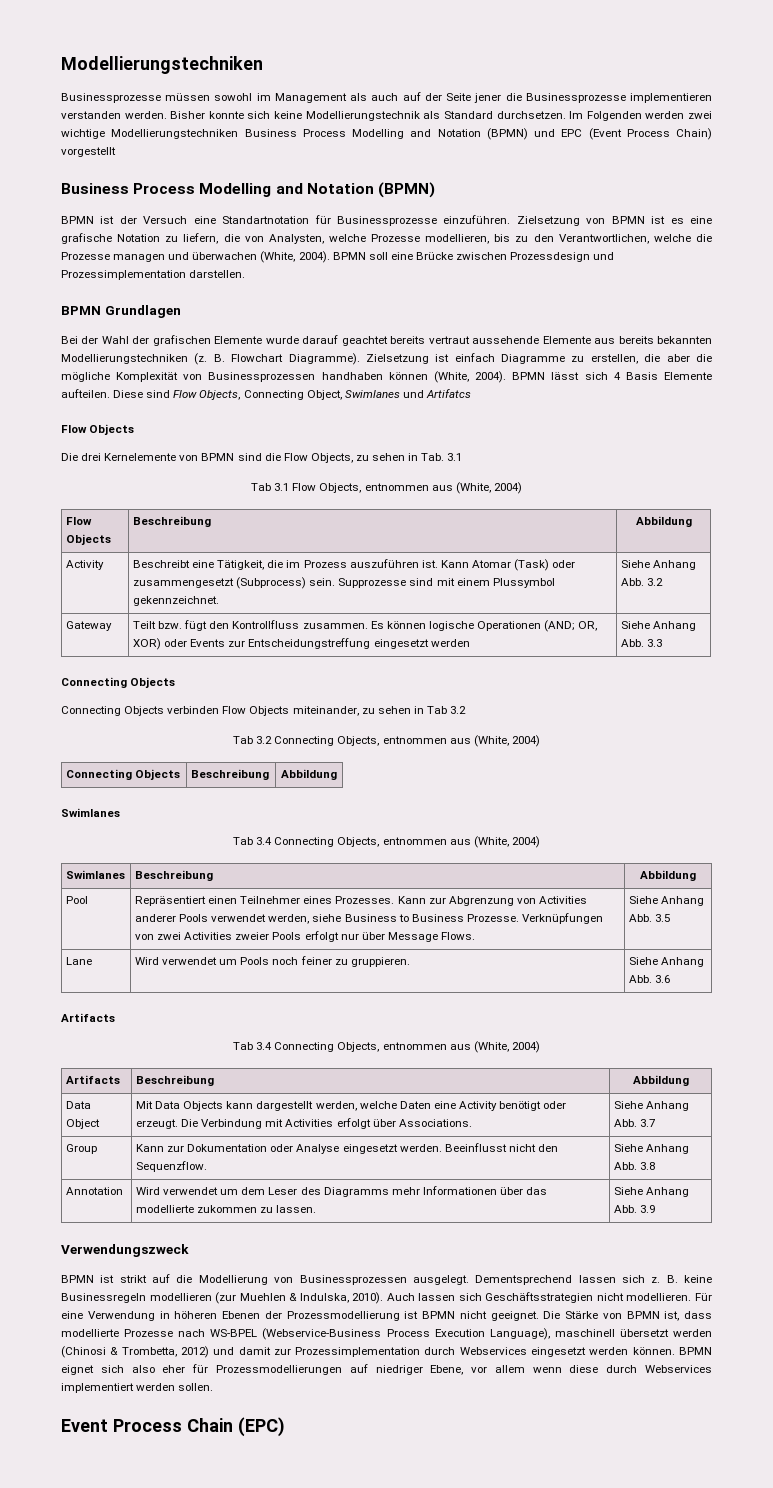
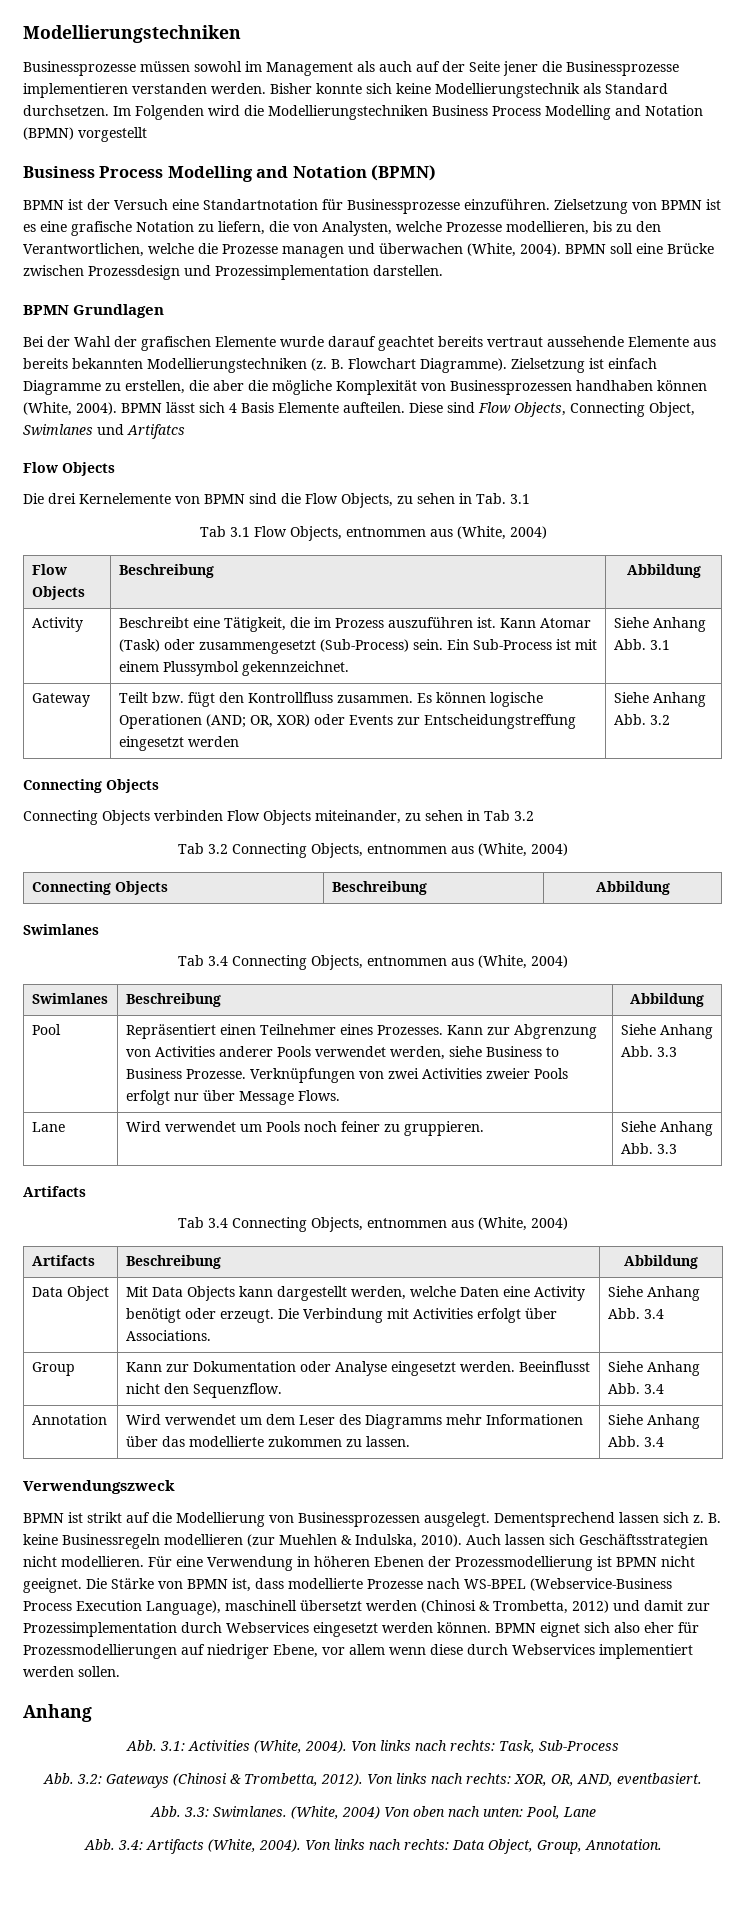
[645,111,713,119] [61,129,105,139] werden zwei wichtige -> [208,105,264,116] wird die
[534,128,712,140] und EPC (Event Process Chain) -> (74, 133) none
[236,577,434,589] (Subprocess) sein. Supprozesse sind -> [319,639,571,652] (Sub-Process) sein. Ein Sub-Process ist
[647,578,664,586] 3.2 -> [649,640,670,650] 3.1
[647,639,663,647] 3.3 -> [649,715,670,725] 3.2
[655,914,671,922] 3.5 -> [656,1047,677,1057] 3.3
[655,975,671,983] 3.6 -> [656,1144,677,1154] 3.3
[640,1119,656,1127] 3.7 -> [643,1309,664,1319] 3.4
[640,1162,656,1170] 3.8 -> [643,1384,664,1394] 3.4
[640,1205,656,1213] 3.9 -> [643,1437,664,1447] 3.4
[61,1417,285,1437] Event Process Chain (EPC) -> [23,1704,92,1722] [126,1740,619,1754] [43,1773,702,1788] [149,1806,596,1820] [83,1839,662,1854] Anhang // Abb. 3.1: Activities (White, 2004). Von links nach rechts: Task, Sub-Process // Abb. 3.2: Gateways (Chinosi & Trombetta, 2012). Von links nach rechts: XOR, OR, AND, eventbasiert. // Abb. 3.3: Swimlanes. (White, 2004) Von oben nach unten: Pool, Lane // Abb. 3.4: Artifacts (White, 2004). Von links nach rechts: Data Object, Group, Annotation.

